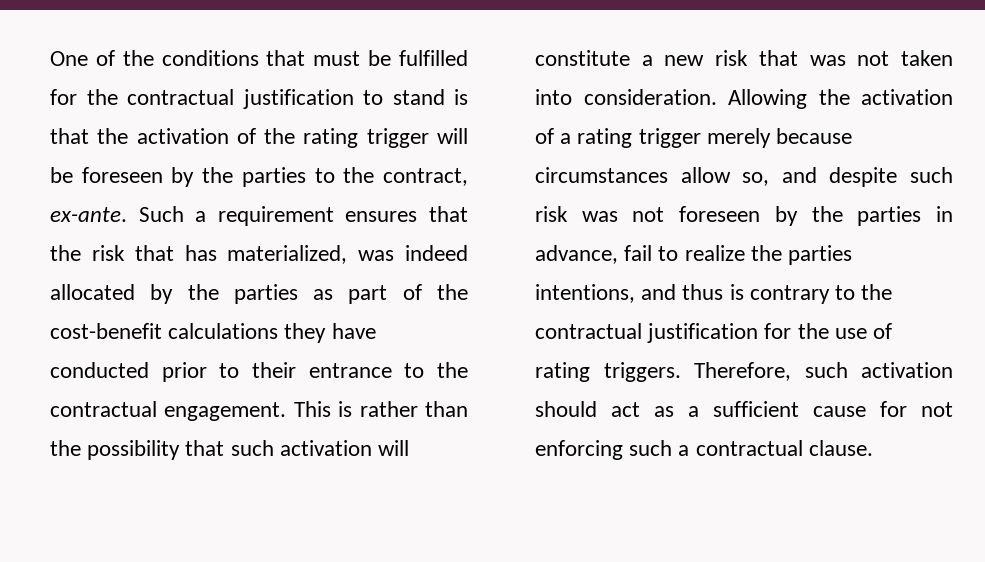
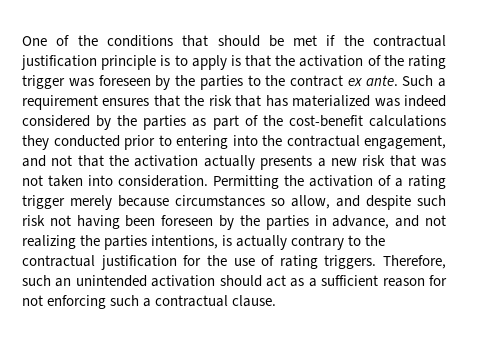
[313,50,468,66] [50,89,445,109] must be fulfilled for the contractual justification to stand -> [217,35,447,47] [21,55,227,70] should be met if the contractual justification principle is to apply
[436,128,468,144] [50,167,73,183] will be -> [68,78,94,87] was
[383,168,468,186] [50,207,127,222] contract, ex-ante. -> [290,75,398,87] contract ex ante.
[227,245,348,264] materialized, -> [292,95,371,107] materialized
[50,284,135,300] allocated -> [22,115,90,127] considered
[331,323,376,339] have -> (49, 142) none
[252,362,469,378] [50,401,468,421] [50,440,410,460] [535,50,630,66] their entrance to the contractual engagement. This is rather than the possibility that such activation will constitute -> [176,135,446,149] [22,155,313,170] entering into the contractual engagement, and not that the activation actually presents
[728,89,807,109] Allowing -> [213,175,279,189] Permitting
[680,167,770,186] allow so, -> [271,195,330,209] so allow,
[581,207,665,222] was not -> [49,215,156,229] not having been
[624,245,853,265] [535,284,744,303] fail to realize the parties intentions, and thus is -> [395,215,446,227] [22,235,288,250] and not realizing the parties intentions, is actually
(848, 370) none -> [55,275,147,287] an unintended
[813,406,866,417] cause -> [382,278,425,287] reason

